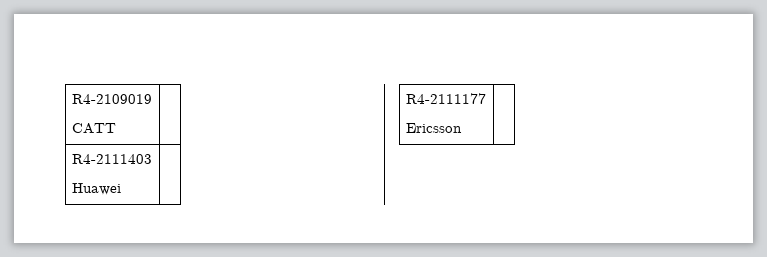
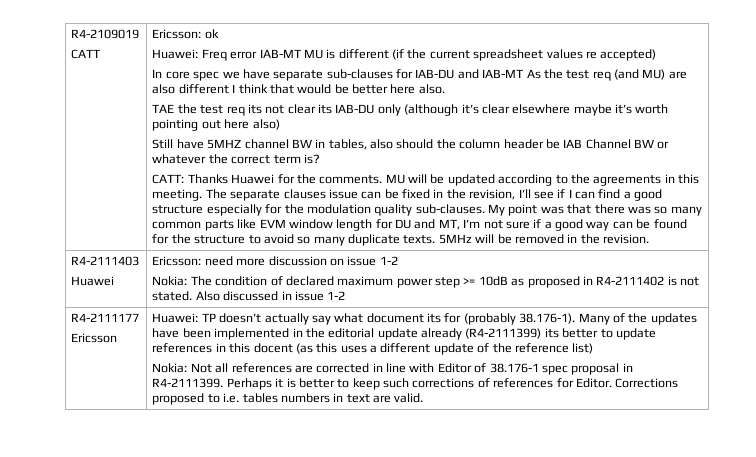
[71,154,152,164] [71,183,121,195] [405,93,486,104] [405,123,462,133] // R4-2111403 // Huawei | // R4-2111177 // Ericsson | -> [152,29,219,39] [152,49,657,61] [152,69,687,81] [152,84,445,94] [152,104,669,116] [152,119,280,131] [152,139,670,150] [152,154,320,164] [152,174,700,186] [152,189,663,201] [152,204,702,216] [152,219,687,231] [152,234,650,246] [71,256,140,266] [71,276,115,286] [152,256,398,266] [152,276,700,288] [152,291,346,301] [71,313,140,322] [71,333,118,343] [152,313,697,325] [152,328,656,340] [152,343,594,355] [152,363,633,375] [152,378,679,390] [152,393,424,405] Ericsson: ok // Huawei: Freq error IAB-MT MU is different (if the current spreadsheet values re accepted) // In core spec we have separate sub-clauses for IAB-DU and IAB-MT As the test req (and MU) are also different I think that would be better here also. // TAE the test req its not clear its IAB-DU only (although it’s clear elsewhere maybe it’s worth pointing out here also) // Still have 5MHZ channel BW in tables, also should the column header be IAB Channel BW or whatever the correct term is? // CATT: Thanks Huawei for the comments. MU will be updated according to the agreements in this meeting. The separate clauses issue can be fixed in the revision, I’ll see if I can find a good structure especially for the modulation quality sub-clauses. My point was that there was so many common parts like EVM window length for DU and MT, I’m not sure if a good way can be found for the structure to avoid so many duplicate texts. 5MHz will be removed in the revision. // R4-2111403 // Huawei | Ericsson: need more discussion on issue 1-2 // Nokia: The condition of declared maximum power step >= 10dB as proposed in R4-2111402 is not stated. Also discussed in issue 1-2 // R4-2111177 // Ericsson | Huawei: TP doesn’t actually say what document its for (probably 38.176-1). Many of the updates have been implemented in the editorial update already (R4-2111399) its better to update references in this docent (as this uses a different update of the reference list) // Nokia: Not all references are corrected in line with Editor of 38.176-1 spec proposal in R4-2111399. Perhaps it is better to keep such corrections of references for Editor. Corrections proposed to i.e. tables numbers in text are valid.

